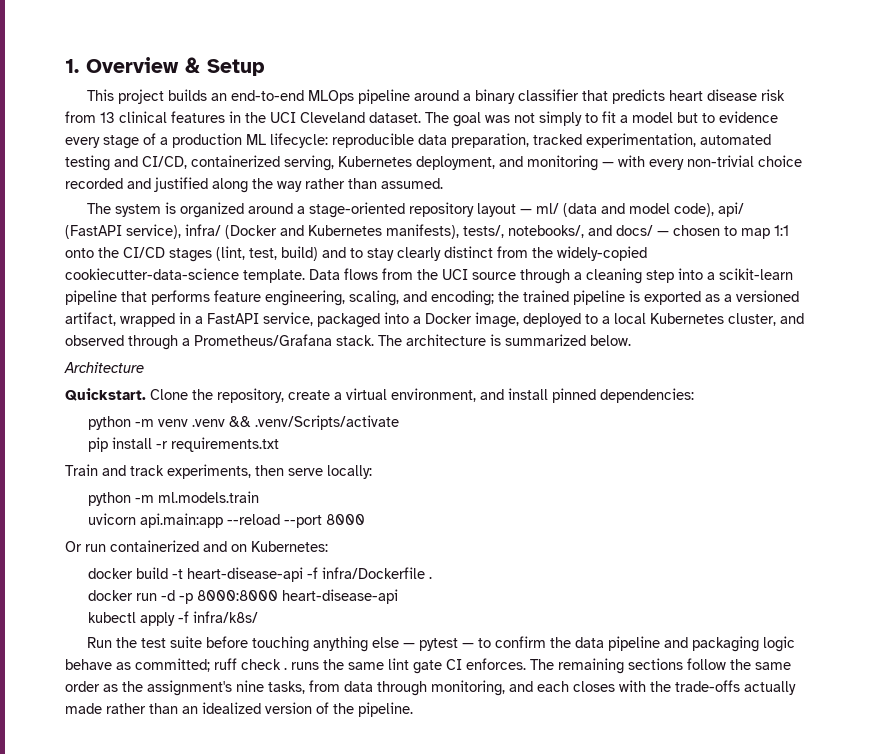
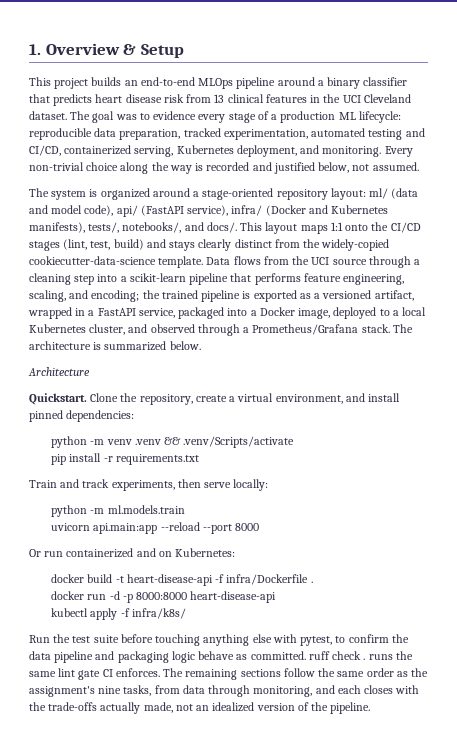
[514,111,698,126] not simply to fit a model but -> (137, 117) none
[527,155,802,171] [65,177,377,193] monitoring — with every non-trivial choice recorded and justified along the way rather than -> [322,146,413,157] [29,162,370,174] monitoring. Every non-trivial choice along the way is recorded and justified below, not
[477,203,533,217] layout — -> [330,188,366,200] layout:
[616,225,770,239] docs/ — chosen to map -> [206,222,328,234] docs/. This layout maps
[350,248,394,261] to stay -> [169,241,196,251] stays
[403,638,475,651] — pytest — -> [272,634,333,646] with pytest,
[135,658,210,672] committed; -> [250,651,306,660] committed.
[65,703,178,714] made rather than -> [143,702,193,713] made, not

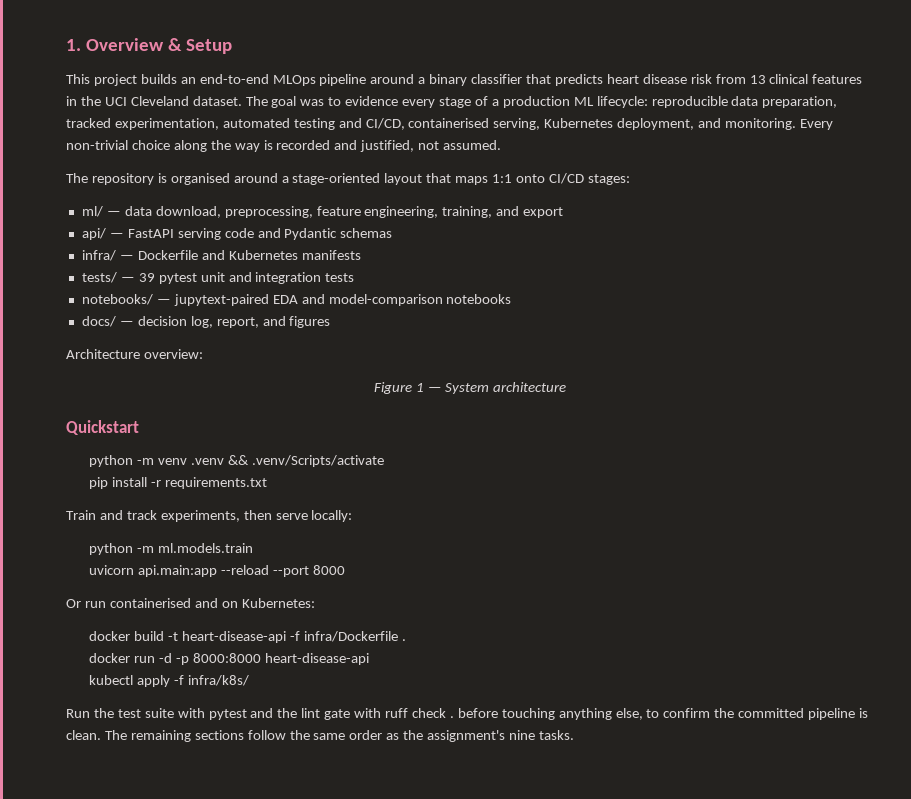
[64,145,132,155] containerized -> [408,118,490,128] containerised
[273,162,350,174] justified below, -> [360,140,415,152] justified,
[51,188,419,200] [29,205,389,217] [29,222,421,234] [29,239,390,251] [29,256,421,268] [29,273,405,285] [29,290,414,302] [28,307,427,319] [29,324,413,336] [29,341,201,351] [28,367,90,376] [29,393,401,405] [29,410,135,422] system is organized around a stage-oriented repository layout: ml/ (data and model code), api/ (FastAPI service), infra/ (Docker and Kubernetes manifests), tests/, notebooks/, and docs/. This layout maps 1:1 onto the CI/CD stages (lint, test, build) and stays clearly distinct from the widely-copied cookiecutter-data-science template. Data flows from the UCI source through a cleaning step into a scikit-learn pipeline that performs feature engineering, scaling, and encoding; the trained pipeline is exported as a versioned artifact, wrapped in a FastAPI service, packaged into a Docker image, deployed to a local Kubernetes cluster, and observed through a Prometheus/Grafana stack. The architecture is summarized below. // Architecture // Quickstart. Clone the repository, create a virtual environment, and install pinned dependencies: -> [91,173,630,185] [81,206,564,218] [81,228,393,240] [81,250,361,261] [81,272,355,284] [81,294,512,306] [81,316,331,328] [66,349,203,359] [373,382,567,394] [66,420,139,435] repository is organised around a stage-oriented layout that maps 1:1 onto CI/CD stages: // ml/ — data download, preprocessing, feature engineering, training, and export // api/ — FastAPI serving code and Pydantic schemas // infra/ — Dockerfile and Kubernetes manifests // tests/ — 39 pytest unit and integration tests // notebooks/ — jupytext-paired EDA and model-comparison notebooks // docs/ — decision log, report, and figures // Architecture overview: // Figure 1 — System architecture // Quickstart
[66,548,134,558] containerized -> [109,598,191,608] containerised
[120,634,409,646] [29,651,413,663] [29,668,160,680] before touching anything else with pytest, to confirm the data pipeline and packaging logic behave as committed. ruff check . runs the same lint gate CI enforces. -> [177,708,869,720] [66,730,101,740] with pytest and the lint gate with ruff check . before touching anything else, to confirm the committed pipeline is clean.
[123,685,420,697] [29,702,371,714] tasks, from data through monitoring, and each closes with the trade-offs actually made, not an idealized version of the pipeline. -> [538,730,574,740] tasks.

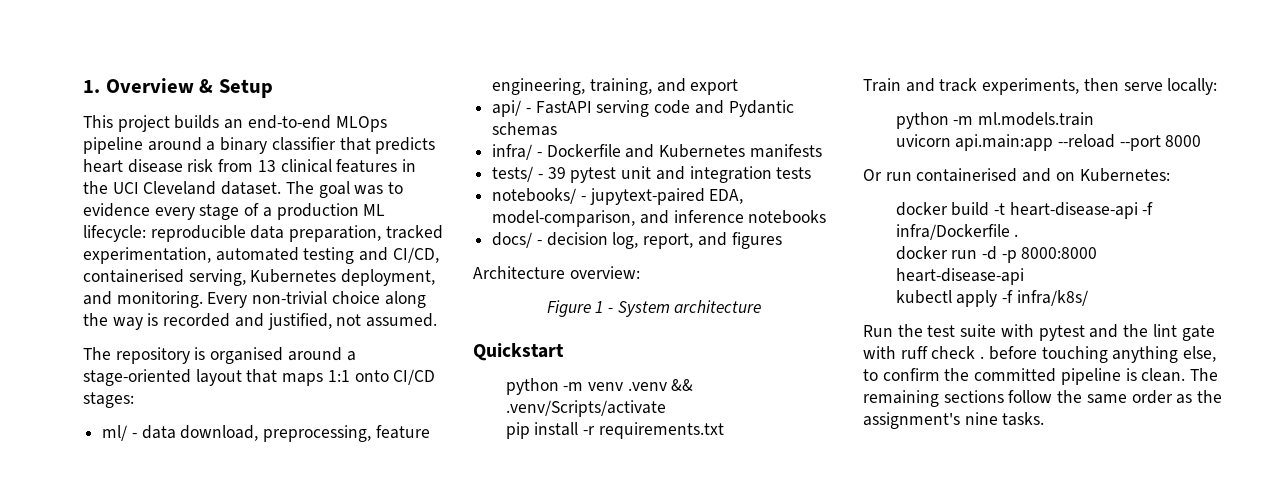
[106,211,121,216] — -> [131,433,137,438] -
[109,233,124,238] — -> [525,108,531,113] -
[119,255,134,260] — -> [536,152,542,157] -
[120,277,135,282] — -> [537,174,543,179] -
[156,294,443,306] — jupytext-paired EDA and model-comparison -> [580,188,744,205] [492,210,744,227] - jupytext-paired EDA, model-comparison, and inference
[119,321,134,326] — -> [536,240,542,245] -
[427,387,442,392] — -> [608,308,613,313] -

